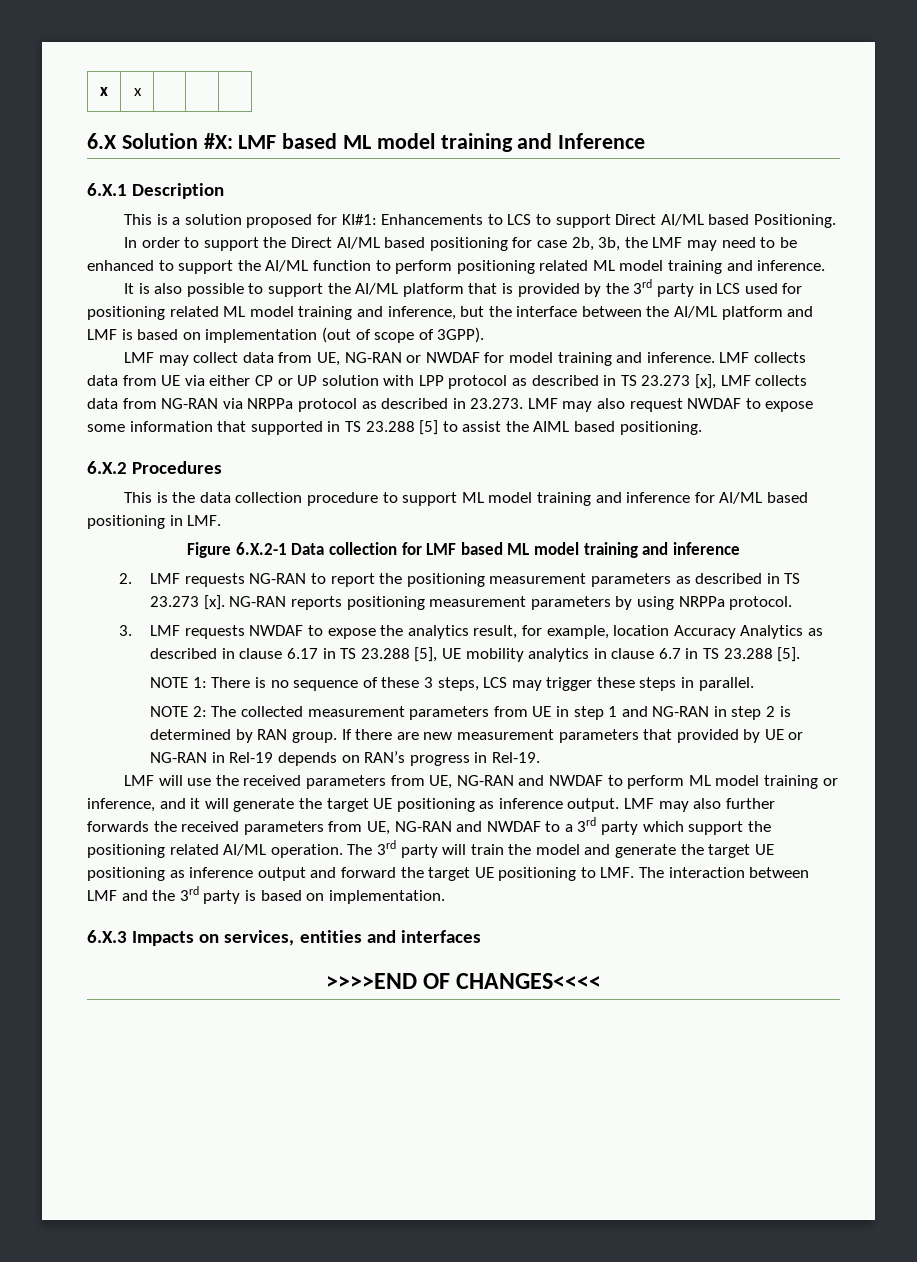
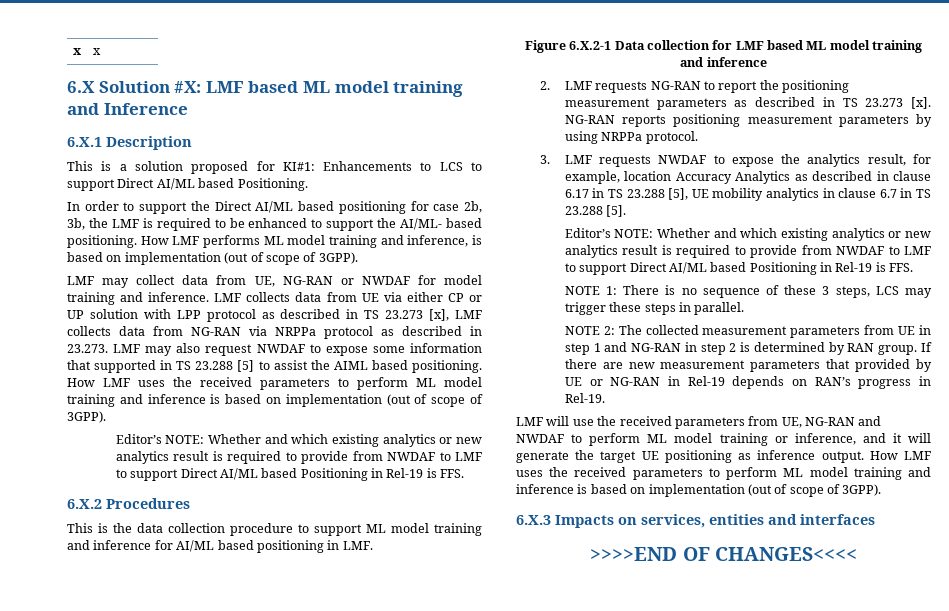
[686,237,756,251] may need -> [142,218,211,231] is required
[265,260,826,274] [124,279,803,297] [87,306,219,320] AI/ML function to perform positioning related ML model training and inference. // It is also possible to support the AI/ML platform that is provided by the 3rd party in LCS used for positioning related -> [400,218,483,230] [67,235,260,248] AI/ML- based positioning. How LMF performs
[460,306,814,320] [87,329,117,340] but the interface between the AI/ML platform and LMF -> (469, 241) none
(702, 428) none -> [67,377,482,390] [67,394,484,407] [67,411,106,423] [115,434,482,447] [115,451,483,464] [115,468,465,481] How LMF uses the received parameters to perform ML model training and inference is based on implementation (out of scope of 3GPP). // Editor’s NOTE: Whether and which existing analytics or new analytics result is required to provide from NWDAF to LMF to support Direct AI/ML based Positioning in Rel-19 is FFS.
(801, 654) none -> [564,228,931,241] [564,245,931,258] [564,262,914,275] // Editor’s NOTE: Whether and which existing analytics or new analytics result is required to provide from NWDAF to LMF to support Direct AI/ML based Positioning in Rel-19 is FFS.
[624,798,775,812] [87,817,771,835] [87,840,774,858] [87,867,810,881] [87,886,445,904] LMF may also further forwards the received parameters from UE, NG-RAN and NWDAF to a 3rd party which support the positioning related AI/ML operation. The 3rd party will train the model and generate the target UE positioning as inference output and forward the target UE positioning to LMF. The interaction between LMF and the 3rd party is based on implementation. -> [869,451,931,460] [516,467,931,480] [516,484,882,497] How LMF uses the received parameters to perform ML model training and inference is based on implementation (out of scope of 3GPP).

